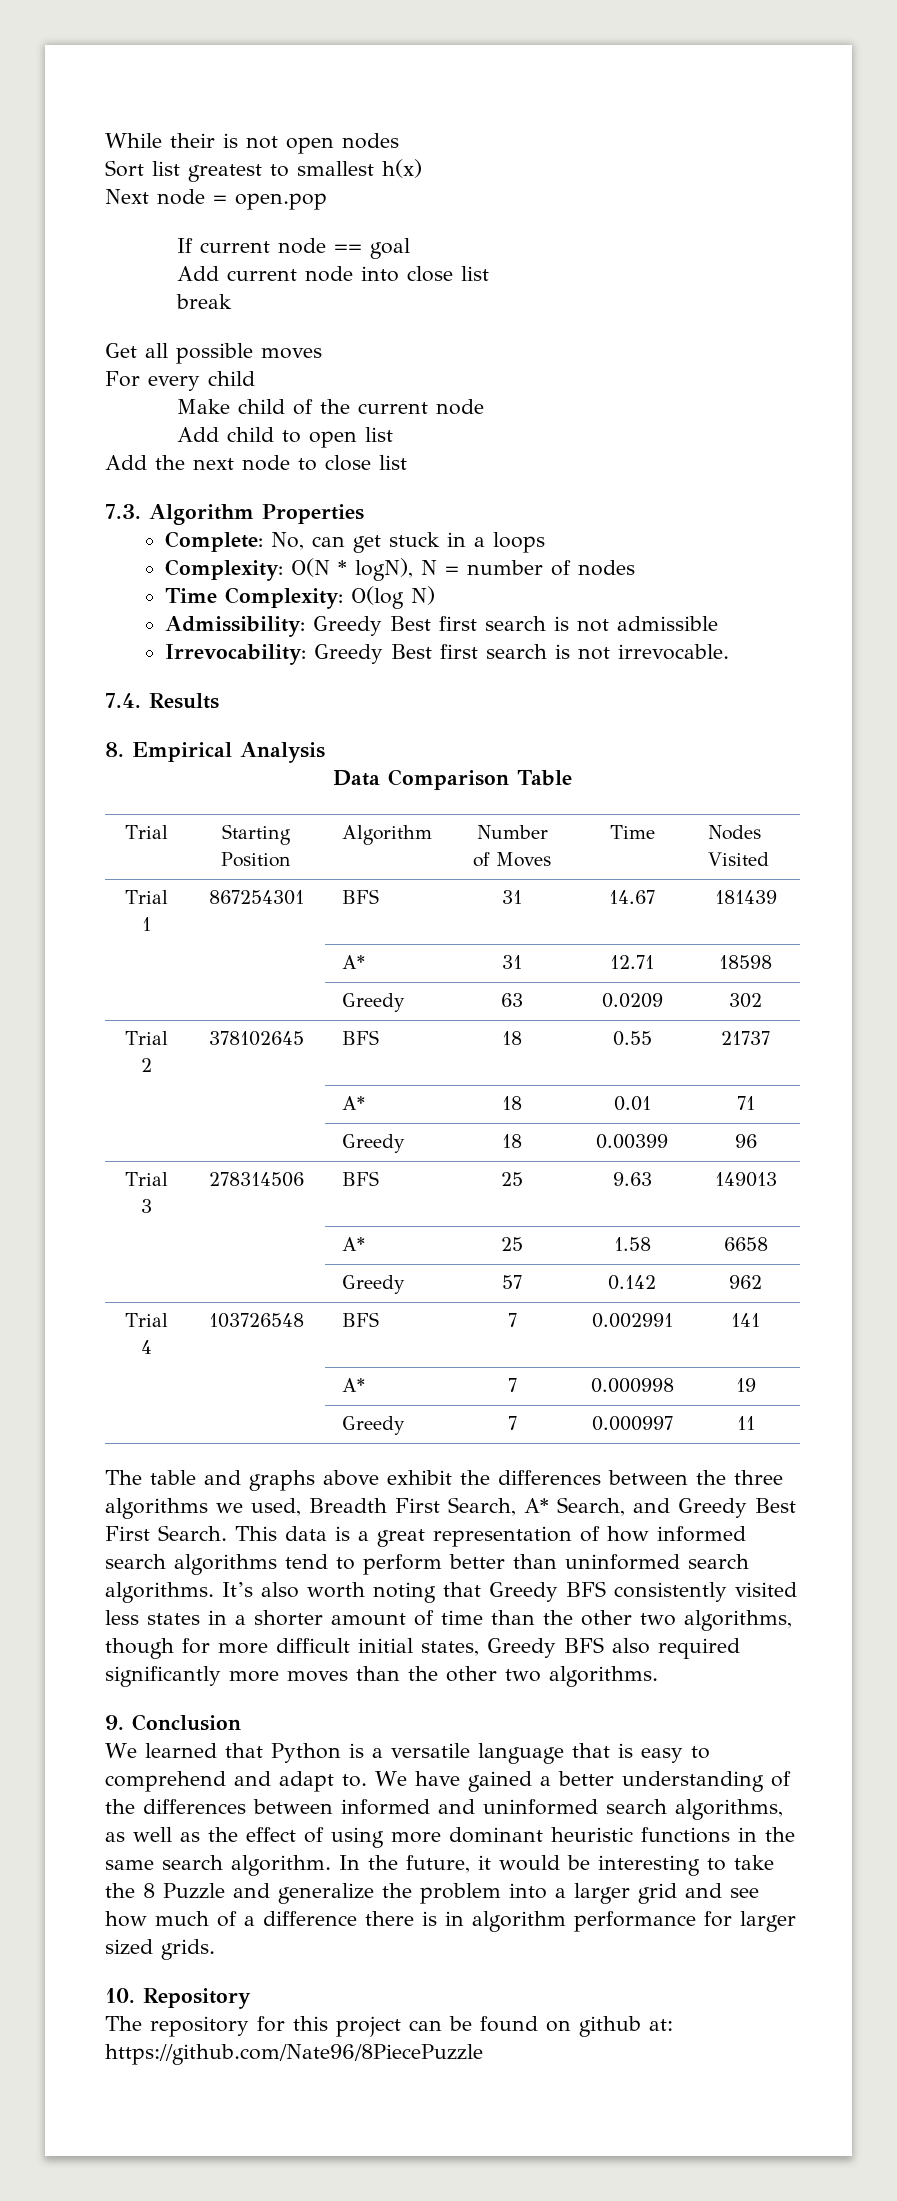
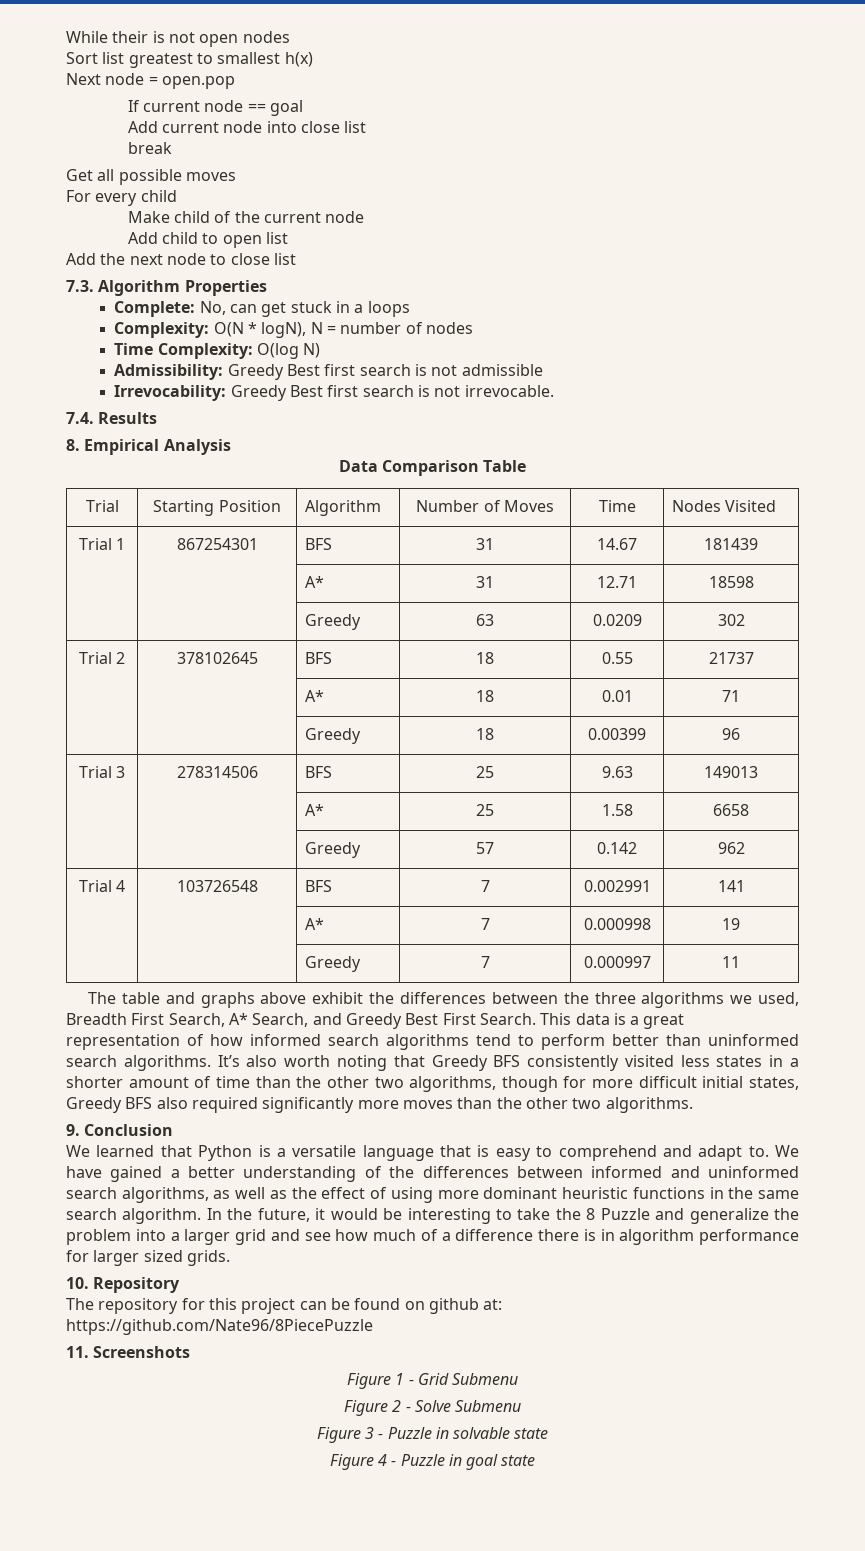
(483, 2054) none -> [66,1346,191,1358] [346,1373,519,1389] [343,1400,522,1416] [316,1427,549,1443] [329,1454,536,1470] // 11. Screenshots // Figure 1 - Grid Submenu // Figure 2 - Solve Submenu // Figure 3 - Puzzle in solvable state // Figure 4 - Puzzle in goal state

